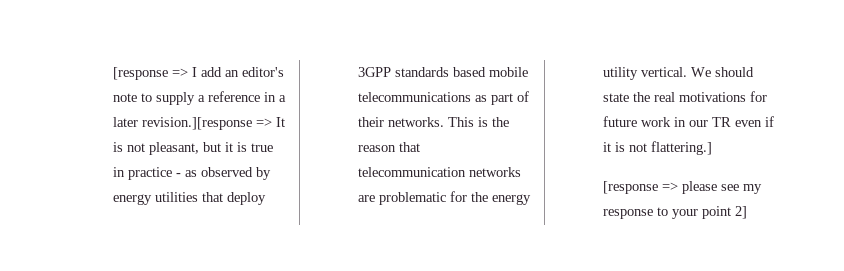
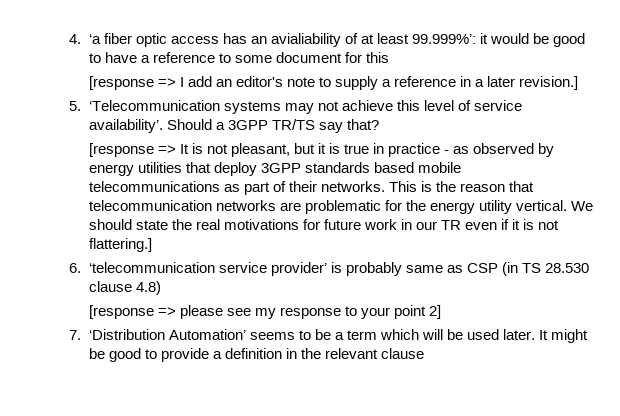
(113, 73) none -> [68,33,586,47] [88,52,390,63] 4. ‘a fiber optic access has an avialiability of at least 99.999%’: it would be good to have a reference to some document for this //
[142,117,253,130] revision.][response -> [519,76,579,90] [68,100,523,114] [88,119,379,133] [88,143,154,157] revision.] // 5. ‘Telecommunication systems may not achieve this level of service availability’. Should a 3GPP TR/TS say that? // [response
(713, 148) none -> [68,262,590,276] [88,281,161,295] // 6. ‘telecommunication service provider’ is probably same as CSP (in TS 28.530 clause 4.8)
(748, 212) none -> [68,329,589,343] [88,348,425,362] // 7. ‘Distribution Automation’ seems to be a term which will be used later. It might be good to provide a definition in the relevant clause

